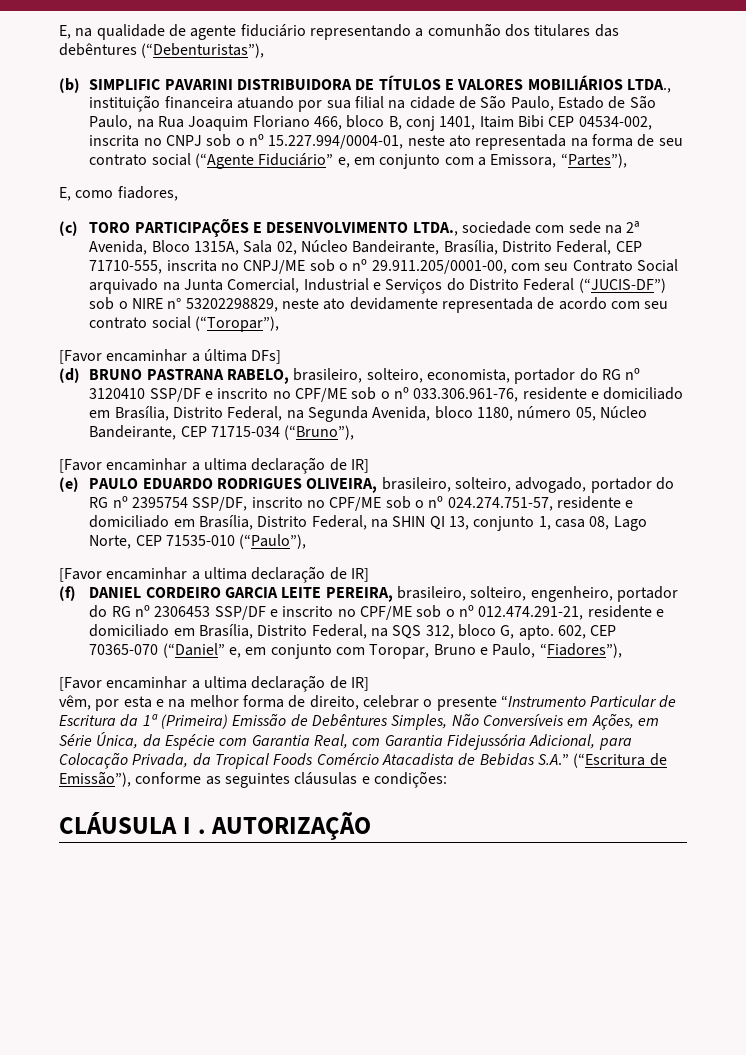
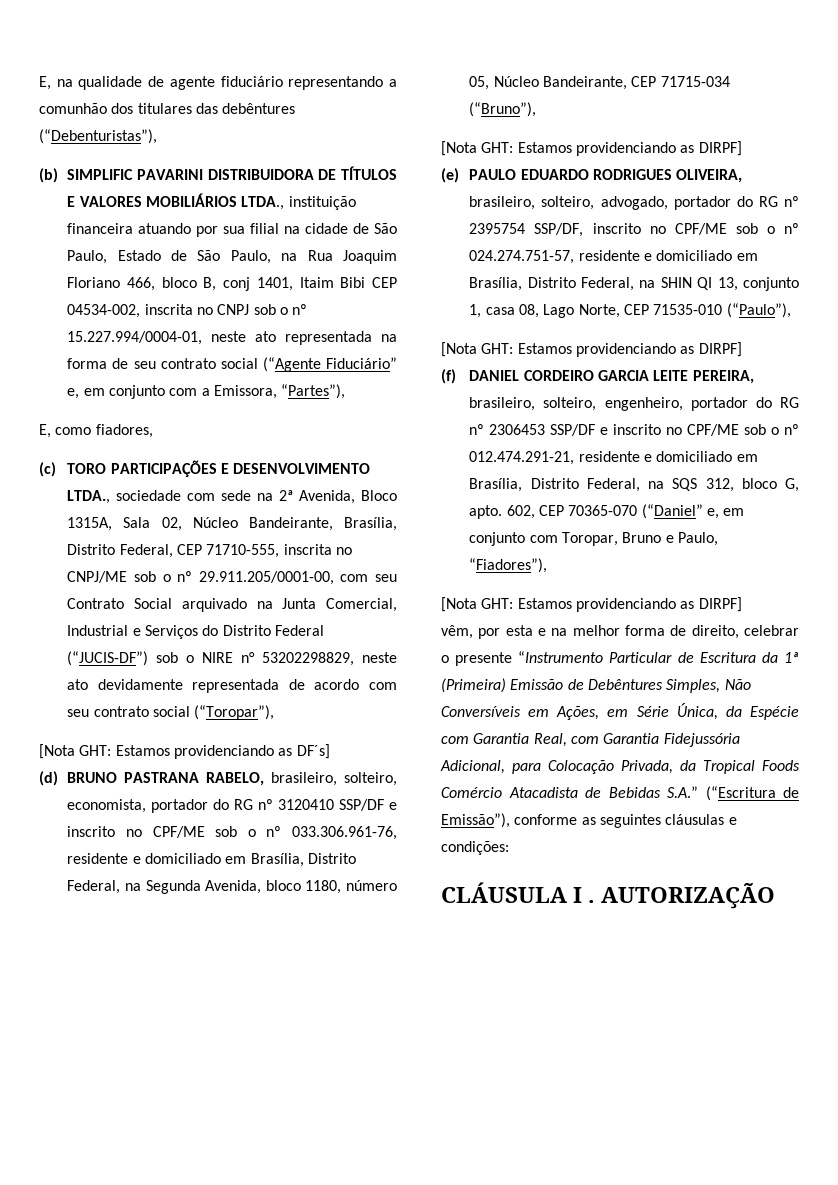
[59,349,282,364] [Favor encaminhar a última DFs] -> [39,744,330,759] [Nota GHT: Estamos providenciando as DF´s]
[59,457,369,474] [Favor encaminhar a ultima declaração de IR] -> [441,141,742,156] [Nota GHT: Estamos providenciando as DIRPF]
[59,566,369,583] [Favor encaminhar a ultima declaração de IR] -> [441,342,742,357] [Nota GHT: Estamos providenciando as DIRPF]
[59,675,369,692] [Favor encaminhar a ultima declaração de IR] -> [441,597,742,612] [Nota GHT: Estamos providenciando as DIRPF]

